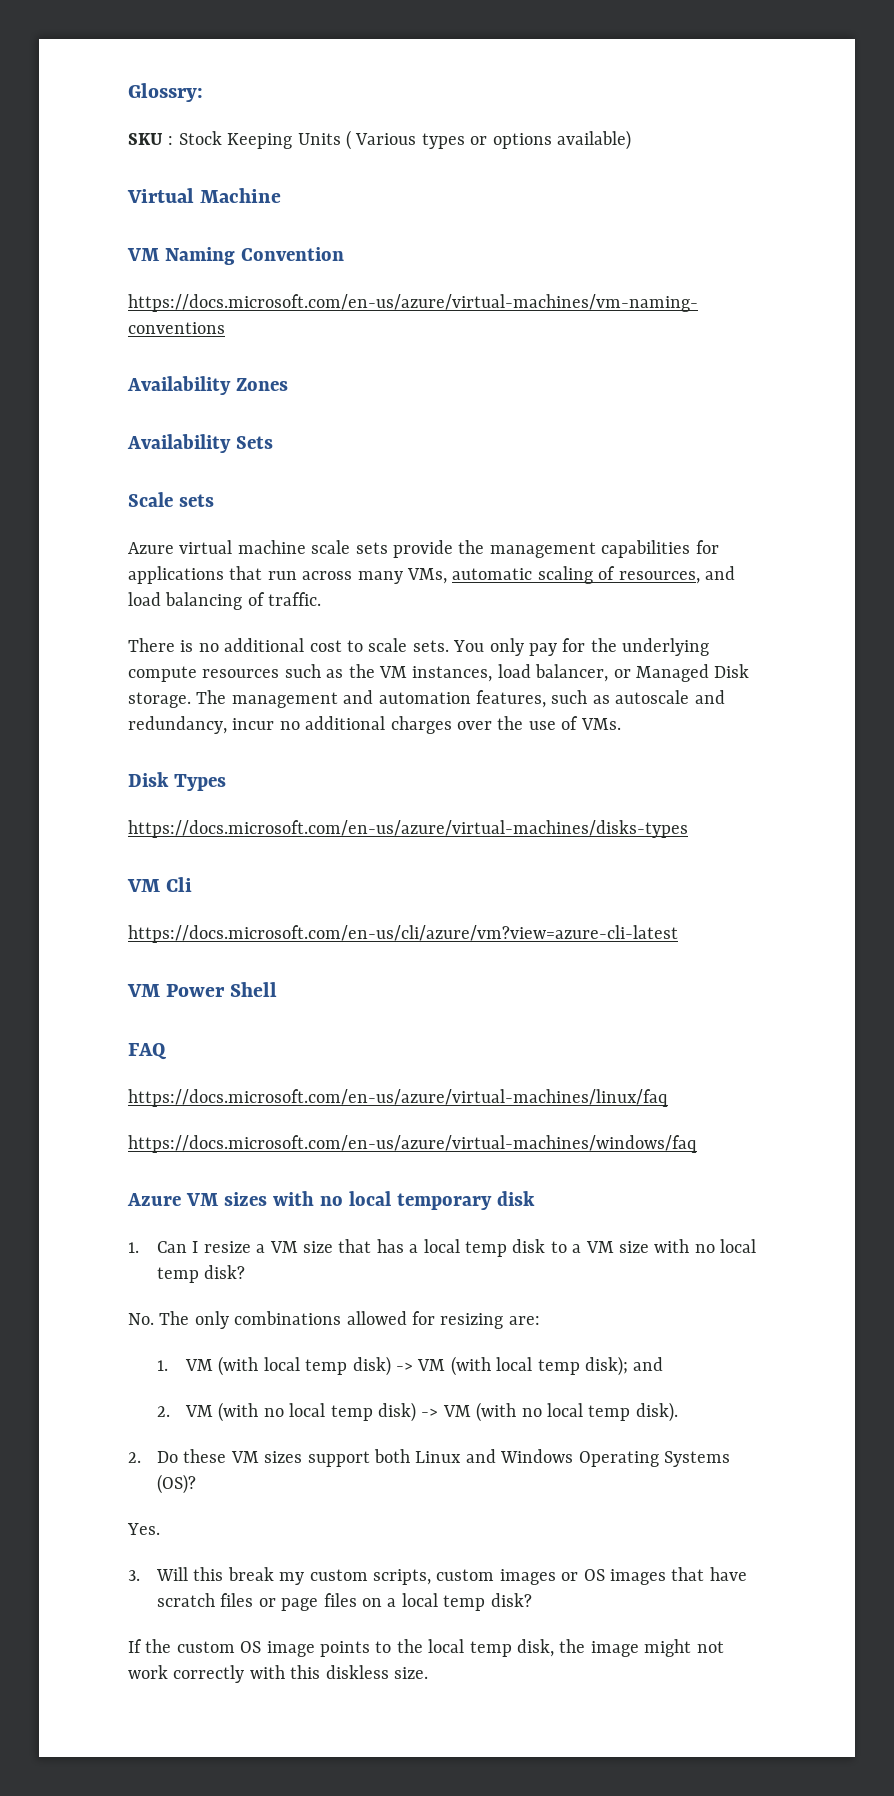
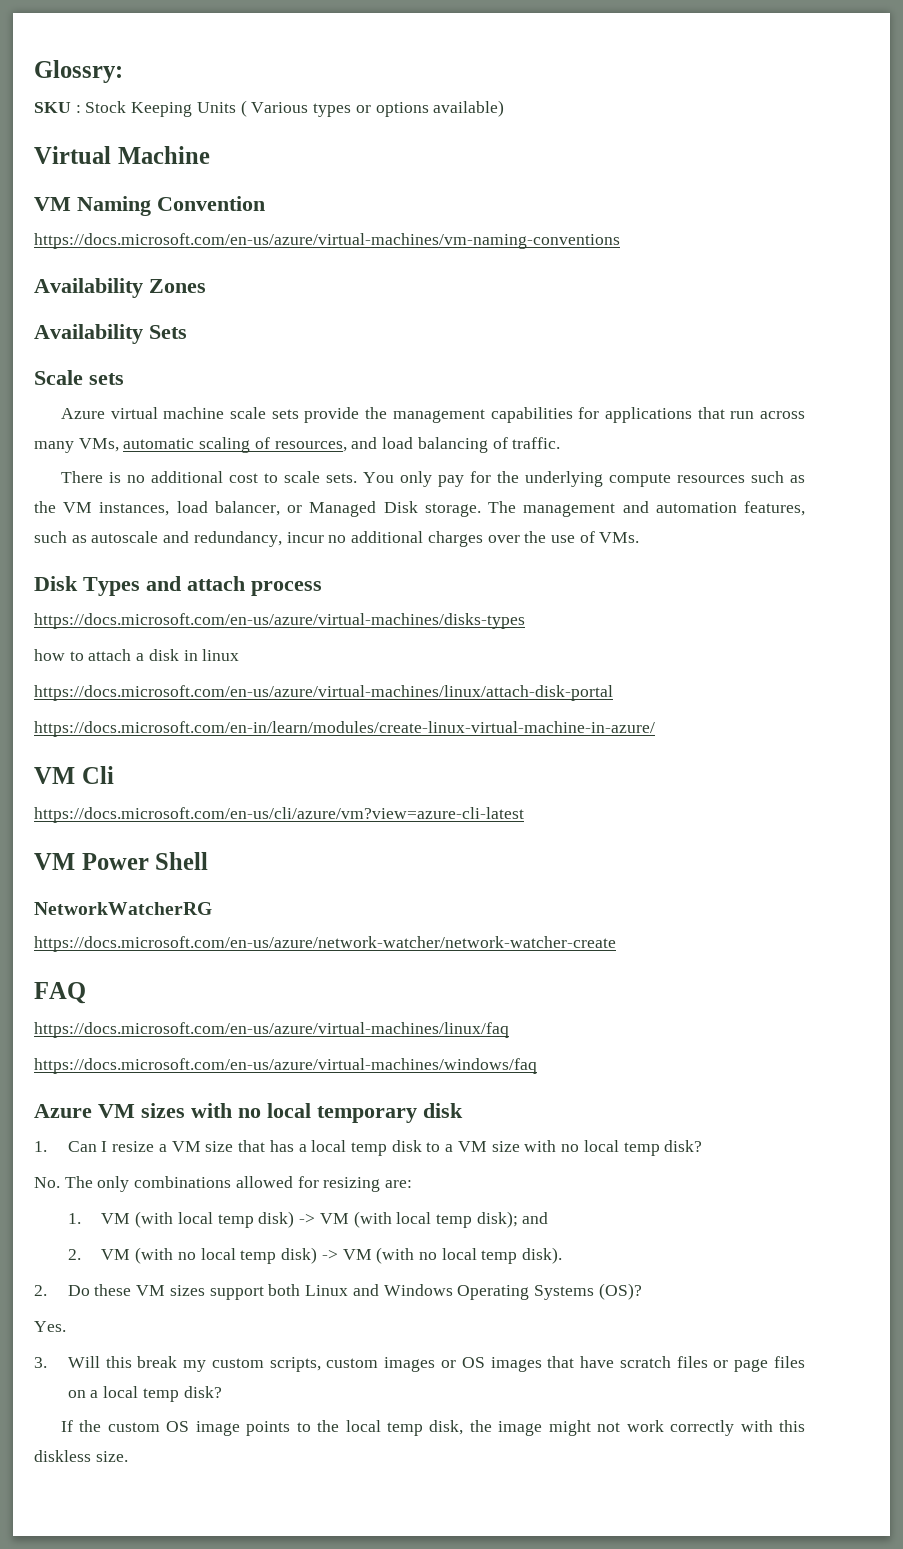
[128,820,688,838] // https://docs.microsoft.com/en-us/azure/virtual-machines/disks-types -> [146,576,322,596] [34,613,525,629] [34,649,240,661] [34,685,613,701] [34,721,655,737] and attach process // https://docs.microsoft.com/en-us/azure/virtual-machines/disks-types // how to attach a disk in linux // https://docs.microsoft.com/en-us/azure/virtual-machines/linux/attach-disk-portal // https://docs.microsoft.com/en-in/learn/modules/create-linux-virtual-machine-in-azure/
(278, 989) none -> [34,902,212,915] [34,936,616,952] // NetworkWatcherRG // https://docs.microsoft.com/en-us/azure/network-watcher/network-watcher-create

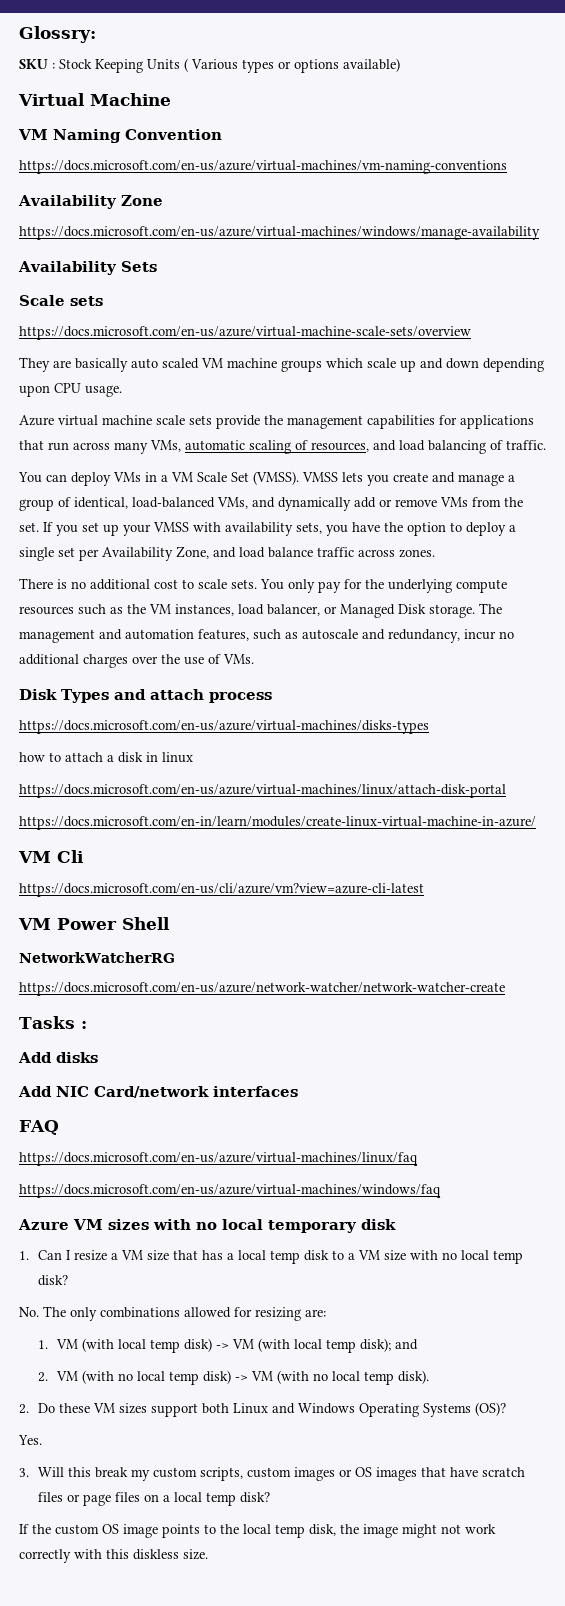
[149,279,206,293] Zones -> [121,195,163,206] [19,226,540,240] Zone // https://docs.microsoft.com/en-us/azure/virtual-machines/windows/manage-availability
(124, 379) none -> [19,326,471,340] [19,357,544,372] [19,383,122,397] // https://docs.microsoft.com/en-us/azure/virtual-machine-scale-sets/overview // They are basically auto scaled VM machine groups which scale up and down depending upon CPU usage.
(561, 443) none -> [18,471,515,486] [19,497,523,511] [19,522,516,536] [19,546,435,561] // You can deploy VMs in a VM Scale Set (VMSS). VMSS lets you create and manage a group of identical, load-balanced VMs, and dynamically add or remove VMs from the set. If you set up your VMSS with availability sets, you have the option to deploy a single set per Availability Zone, and load balance traffic across zones.
(616, 944) none -> [19,1016,87,1029] [18,1052,98,1063] [18,1086,298,1098] // Tasks : // Add disks // Add NIC Card/network interfaces

